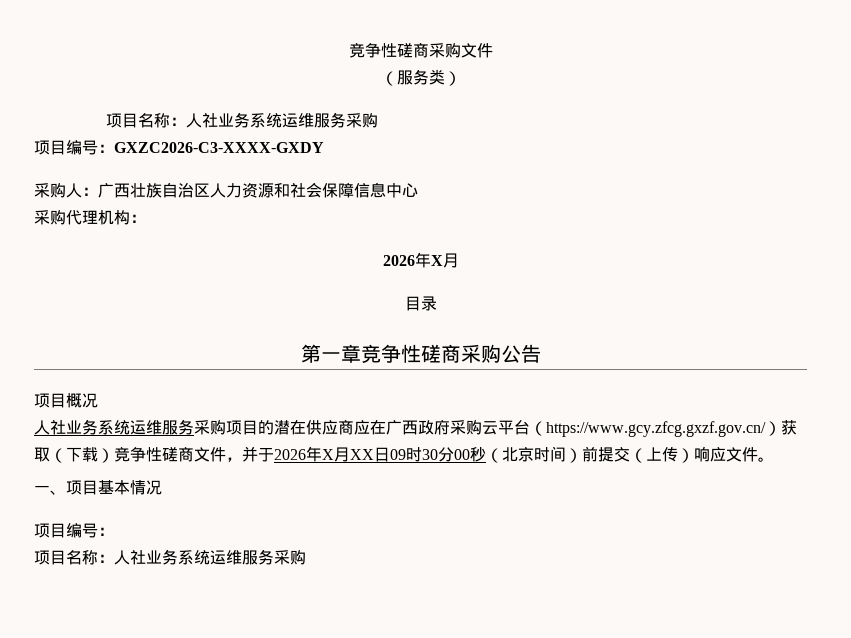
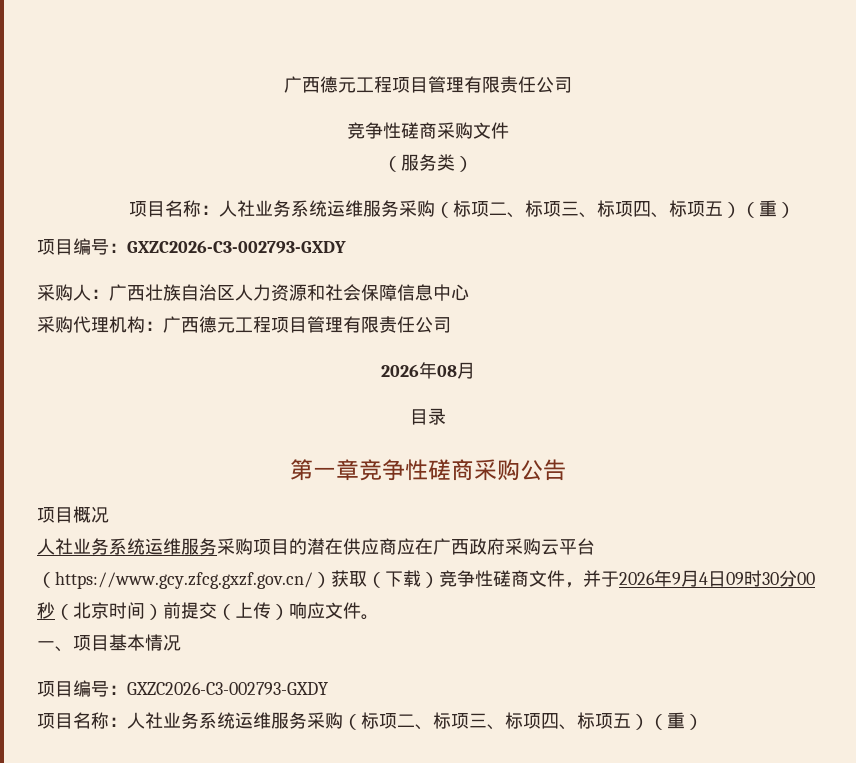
(348, 50) none -> [284,76,572,93] 广西德元工程项目管理有限责任公司 //
[34,140,324,155] // 项目编号：GXZC2026-C3-XXXX-GXDY -> [434,200,795,218] [37,238,346,255] （标项二、标项三、标项四、标项五）（重） // 项目编号：GXZC2026-C3-002793-GXDY
[382,252,443,268] // 2026年X -> [163,316,451,333] [381,362,457,379] 广西德元工程项目管理有限责任公司 // 2026年08
[322,447,374,462] X月XX -> [672,570,708,587] 9月4
[34,549,306,565] // 项目名称：人社业务系统运维服务采购 -> [127,682,328,695] [37,712,703,730] GXZC2026-C3-002793-GXDY // 项目名称：人社业务系统运维服务采购（标项二、标项三、标项四、标项五）（重）

